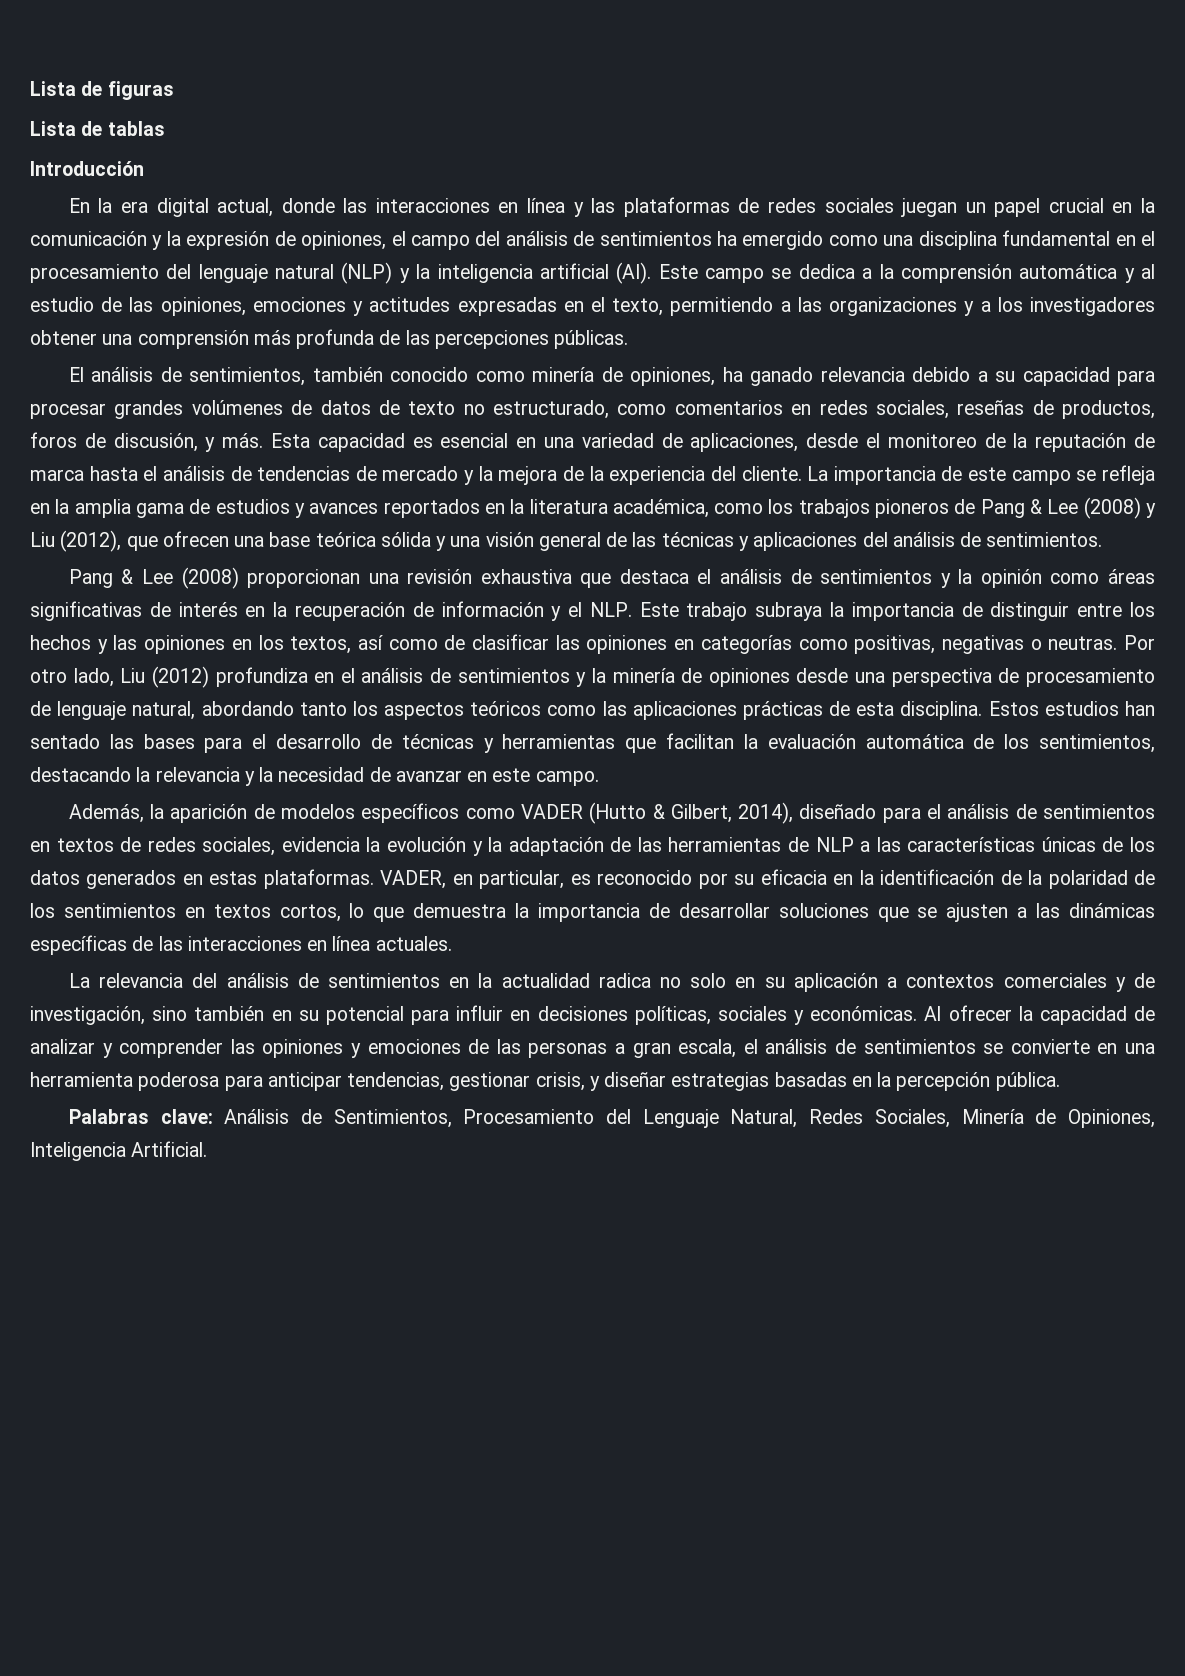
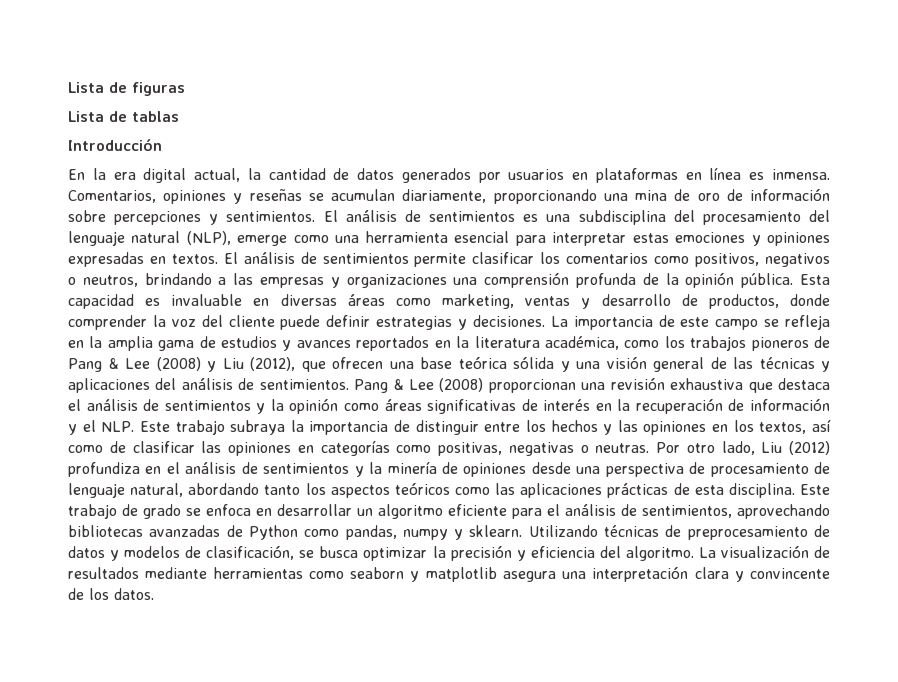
[281,197,1155,217] [30,230,1155,250] [30,262,1155,284] [30,297,246,316] donde las interacciones en línea y las plataformas de redes sociales juegan un papel crucial en la comunicación y la expresión de opiniones, el campo del análisis de sentimientos ha emergido como una disciplina fundamental en el procesamiento del lenguaje natural (NLP) y la inteligencia artificial (AI). Este campo se dedica a la comprensión automática y al estudio de las opiniones, -> [247,167,830,183] [68,188,831,204] [68,210,830,225] [68,231,669,246] la cantidad de datos generados por usuarios en plataformas en línea es inmensa. Comentarios, opiniones y reseñas se acumulan diariamente, proporcionando una mina de oro de información sobre percepciones y sentimientos. El análisis de sentimientos es una subdisciplina del procesamiento del lenguaje natural (NLP), emerge como una herramienta esencial para interpretar estas
[369,297,451,312] actitudes -> [766,232,830,246] opiniones
[591,297,1155,316] [30,329,629,349] [68,367,1156,386] [30,400,1155,419] [30,432,1155,452] [30,466,802,485] el texto, permitiendo a las organizaciones y a los investigadores obtener una comprensión más profunda de las percepciones públicas. // El análisis de sentimientos, también conocido como minería de opiniones, ha ganado relevancia debido a su capacidad para procesar grandes volúmenes de datos de texto no estructurado, como comentarios en redes sociales, reseñas de productos, foros de discusión, y más. Esta capacidad es esencial en una variedad de aplicaciones, desde el monitoreo de la reputación de marca hasta el análisis de tendencias de mercado y la mejora de la experiencia del cliente. -> [171,252,830,267] [68,272,830,288] [68,294,831,309] [68,315,545,330] textos. El análisis de sentimientos permite clasificar los comentarios como positivos, negativos o neutros, brindando a las empresas y organizaciones una comprensión profunda de la opinión pública. Esta capacidad es invaluable en diversas áreas como marketing, ventas y desarrollo de productos, donde comprender la voz del cliente puede definir estrategias y decisiones.
(1103, 539) // -> (349, 384) none
[988,701,1155,716] [30,733,1156,753] [30,767,599,786] [68,802,1155,824] [30,837,1155,856] [30,869,1156,889] [30,903,1156,922] [30,935,452,955] [68,973,1155,992] [30,1005,1155,1025] [30,1039,1155,1058] [30,1072,1060,1091] [68,1109,1155,1128] [30,1141,208,1161] Estos estudios han sentado las bases para el desarrollo de técnicas y herramientas que facilitan la evaluación automática de los sentimientos, destacando la relevancia y la necesidad de avanzar en este campo. // Además, la aparición de modelos específicos como VADER (Hutto & Gilbert, 2014), diseñado para el análisis de sentimientos en textos de redes sociales, evidencia la evolución y la adaptación de las herramientas de NLP a las características únicas de los datos generados en estas plataformas. VADER, en particular, es reconocido por su eficacia en la identificación de la polaridad de los sentimientos en textos cortos, lo que demuestra la importancia de desarrollar soluciones que se ajusten a las dinámicas específicas de las interacciones en línea actuales. // La relevancia del análisis de sentimientos en la actualidad radica no solo en su aplicación a contextos comerciales y de investigación, sino también en su potencial para influir en decisiones políticas, sociales y económicas. Al ofrecer la capacidad de analizar y comprender las opiniones y emociones de las personas a gran escala, el análisis de sentimientos se convierte en una herramienta poderosa para anticipar tendencias, gestionar crisis, y diseñar estrategias basadas en la percepción pública. // Palabras clave: Análisis de Sentimientos, Procesamiento del Lenguaje Natural, Redes Sociales, Minería de Opiniones, Inteligencia Artificial. -> [800,484,830,495] [68,504,830,519] [68,525,830,540] [68,545,830,561] [68,566,830,582] [68,588,154,600] Este trabajo de grado se enfoca en desarrollar un algoritmo eficiente para el análisis de sentimientos, aprovechando bibliotecas avanzadas de Python como pandas, numpy y sklearn. Utilizando técnicas de preprocesamiento de datos y modelos de clasificación, se busca optimizar la precisión y eficiencia del algoritmo. La visualización de resultados mediante herramientas como seaborn y matplotlib asegura una interpretación clara y convincente de los datos.

